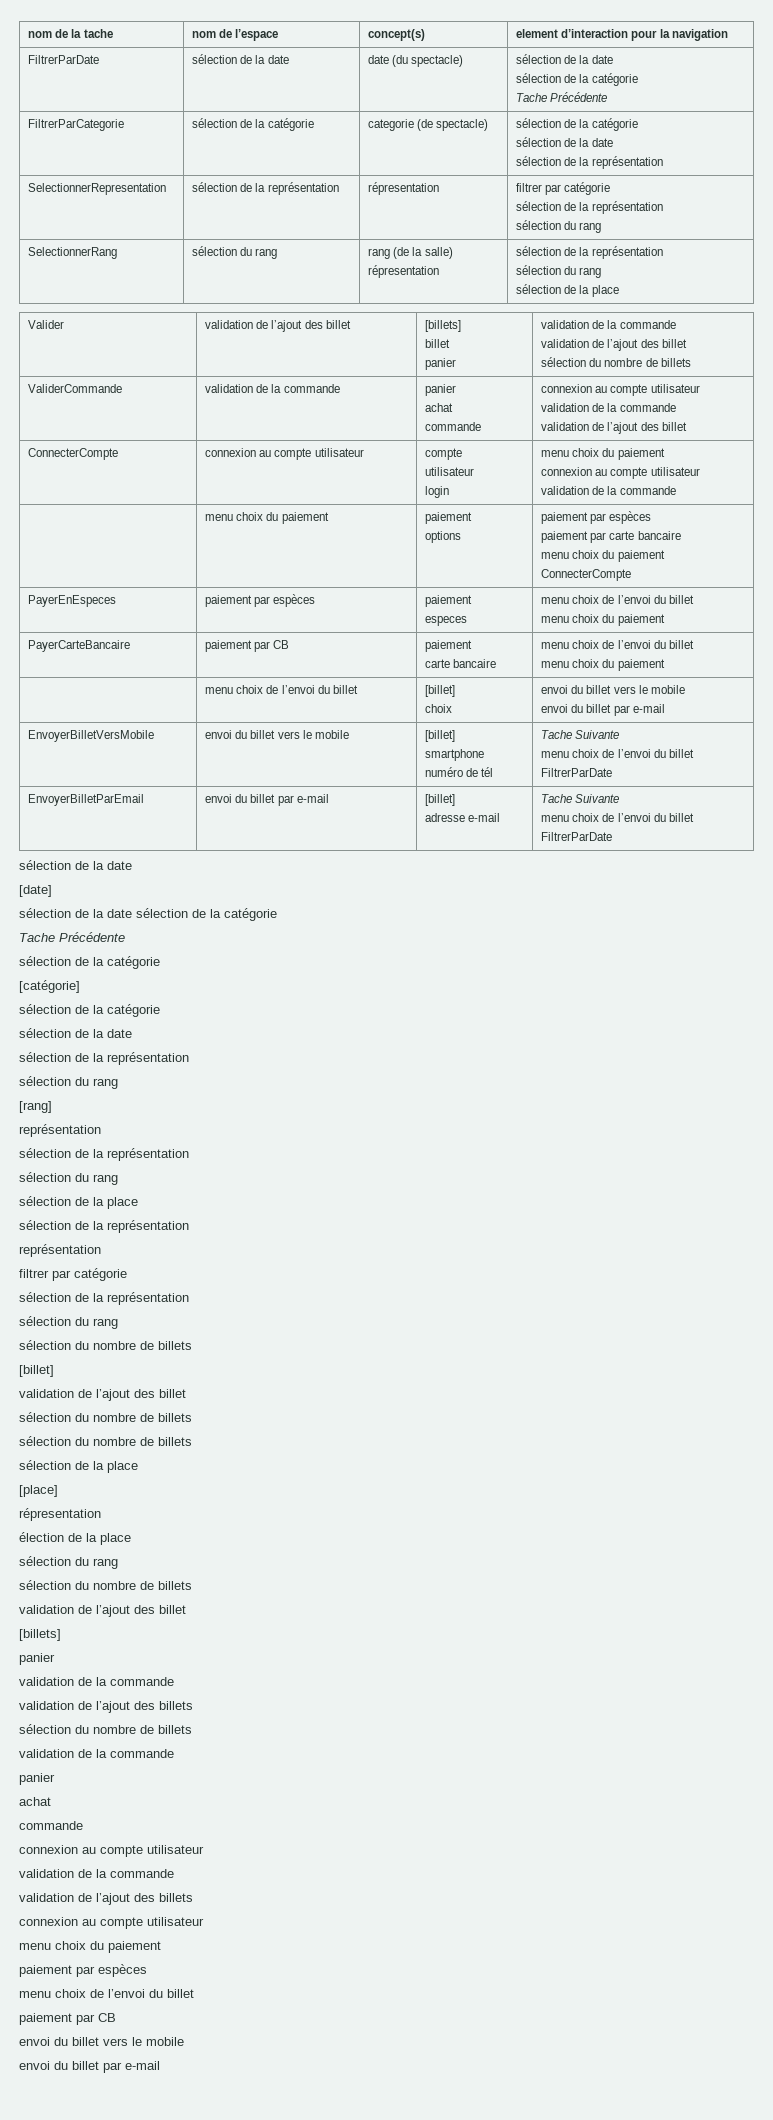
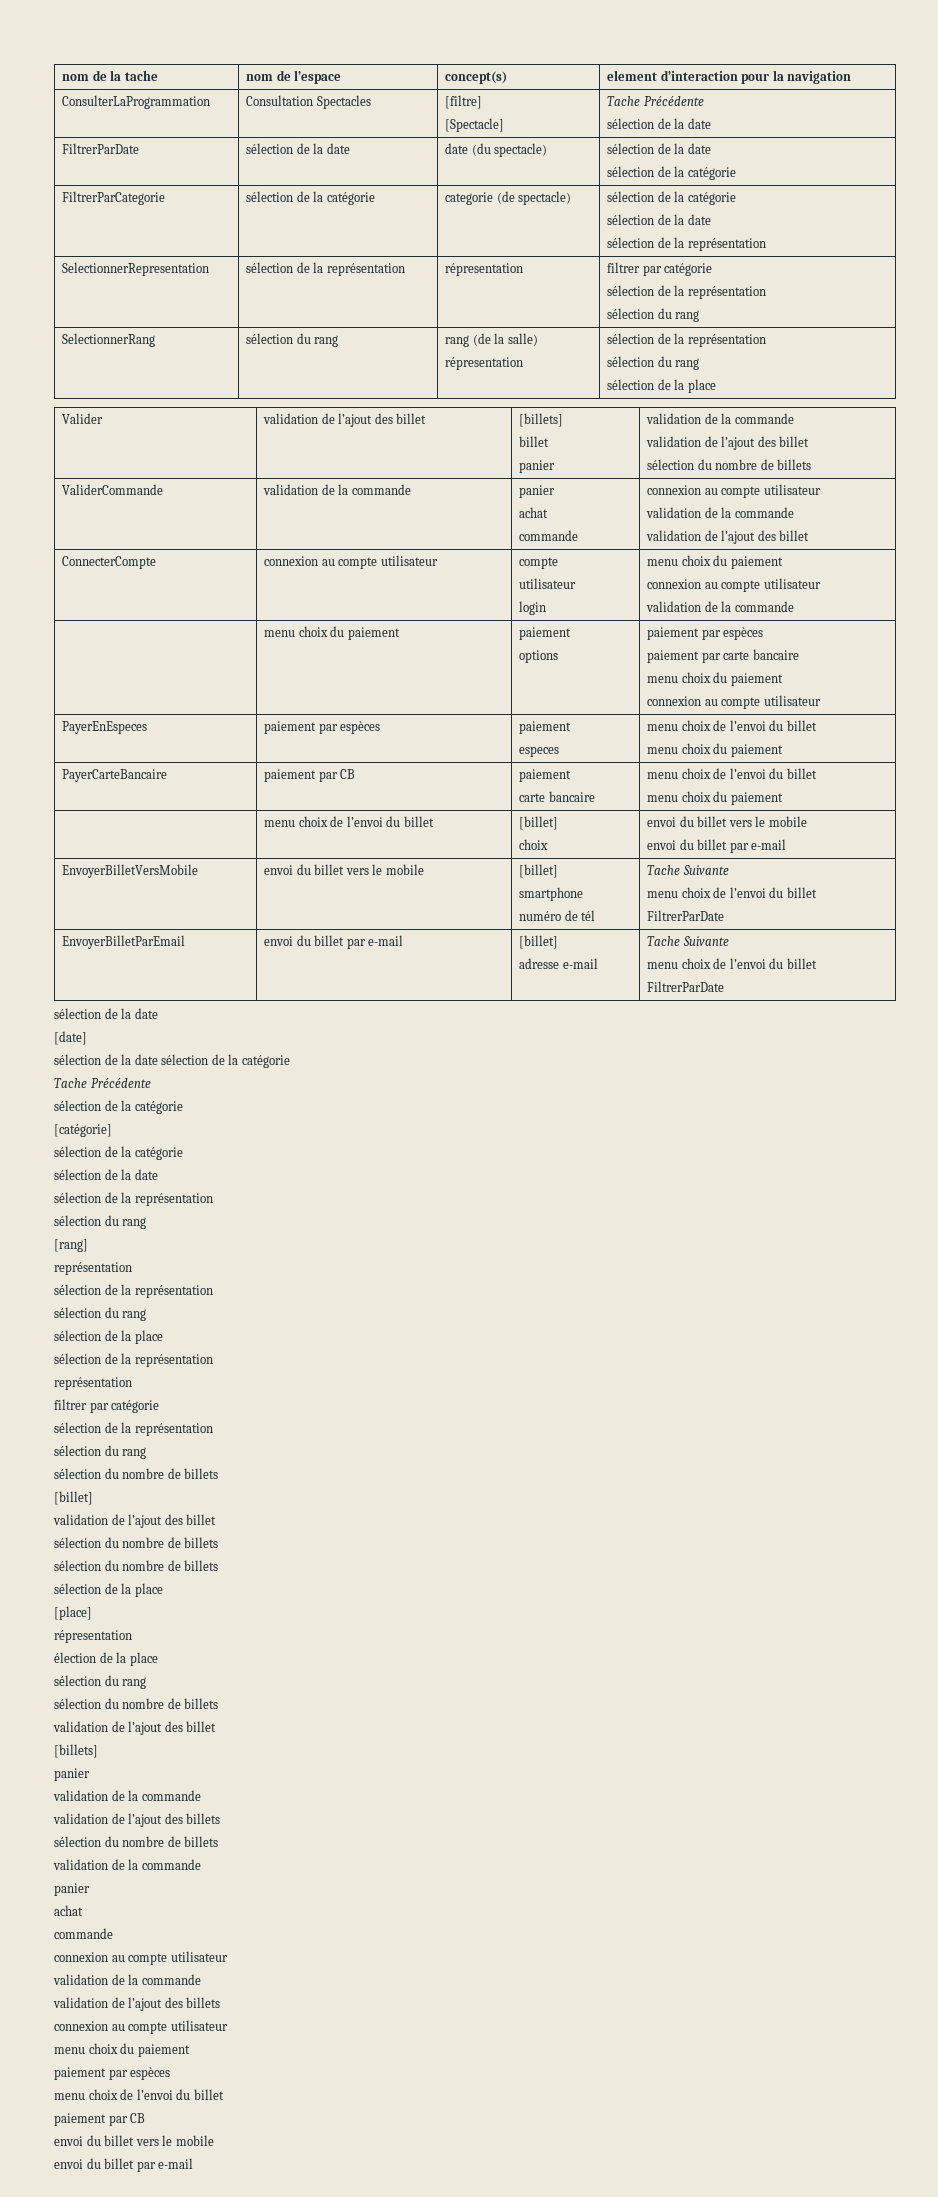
(728, 35) none -> [62,95,211,109] [246,95,371,109] [445,95,483,109] [445,118,505,132] [607,96,704,106] [607,118,711,129] // ConsulterLaProgrammation | Consultation Spectacles | [filtre] // [Spectacle] | Tache Précédente // sélection de la date
[516,92,608,102] // Tache Précédente -> (736, 173) none
[541,569,632,581] ConnecterCompte -> [647,695,821,709] connexion au compte utilisateur

